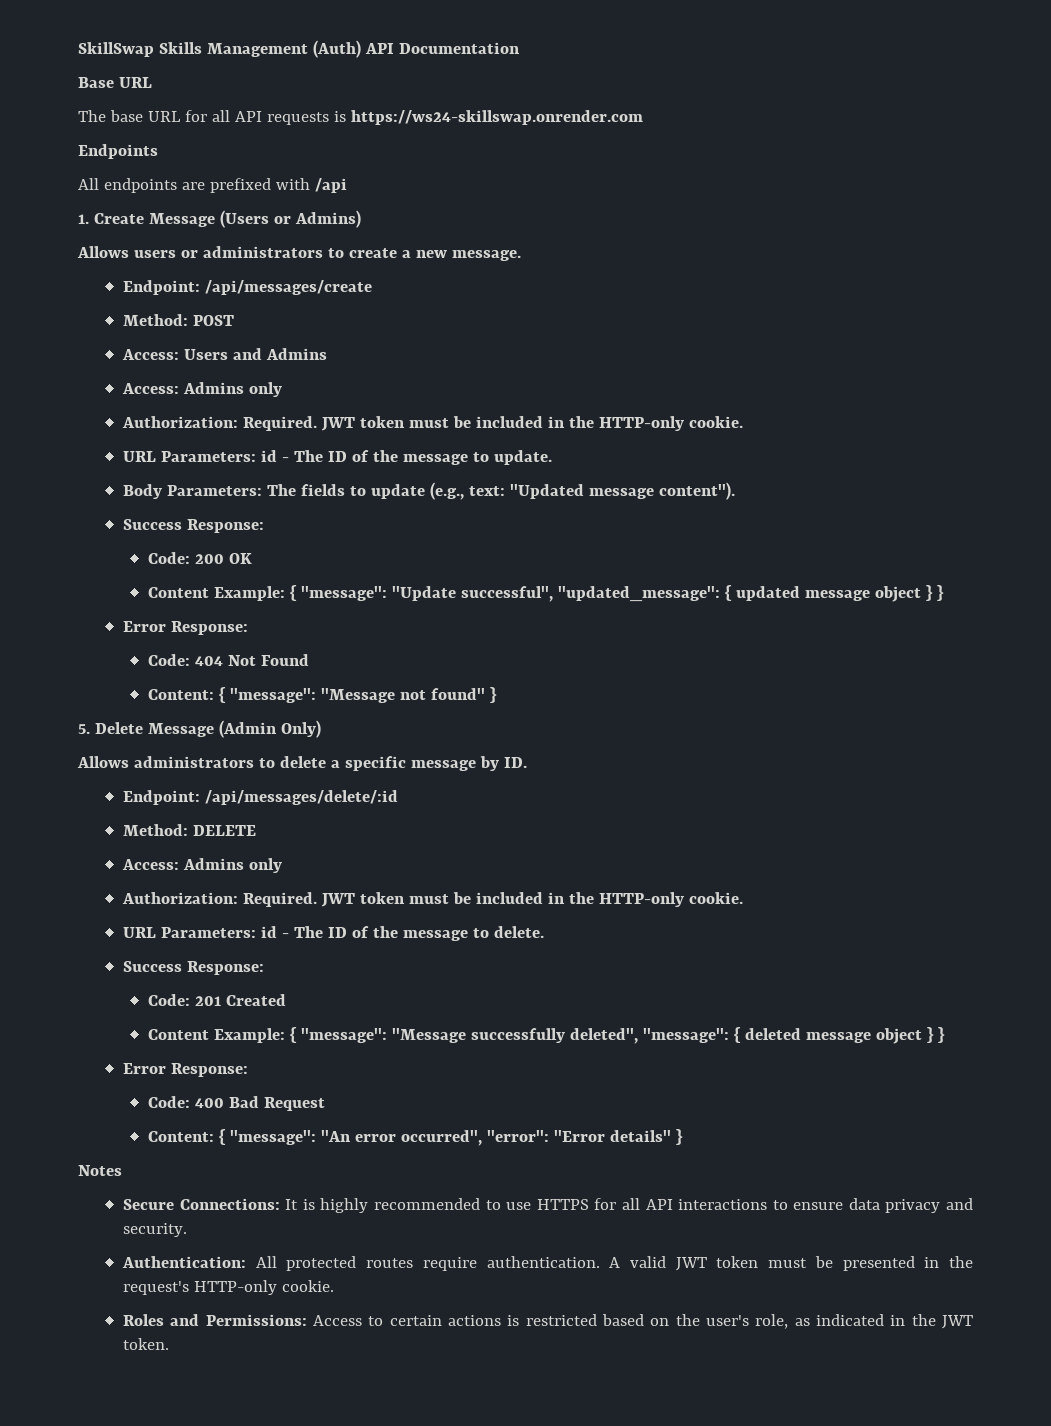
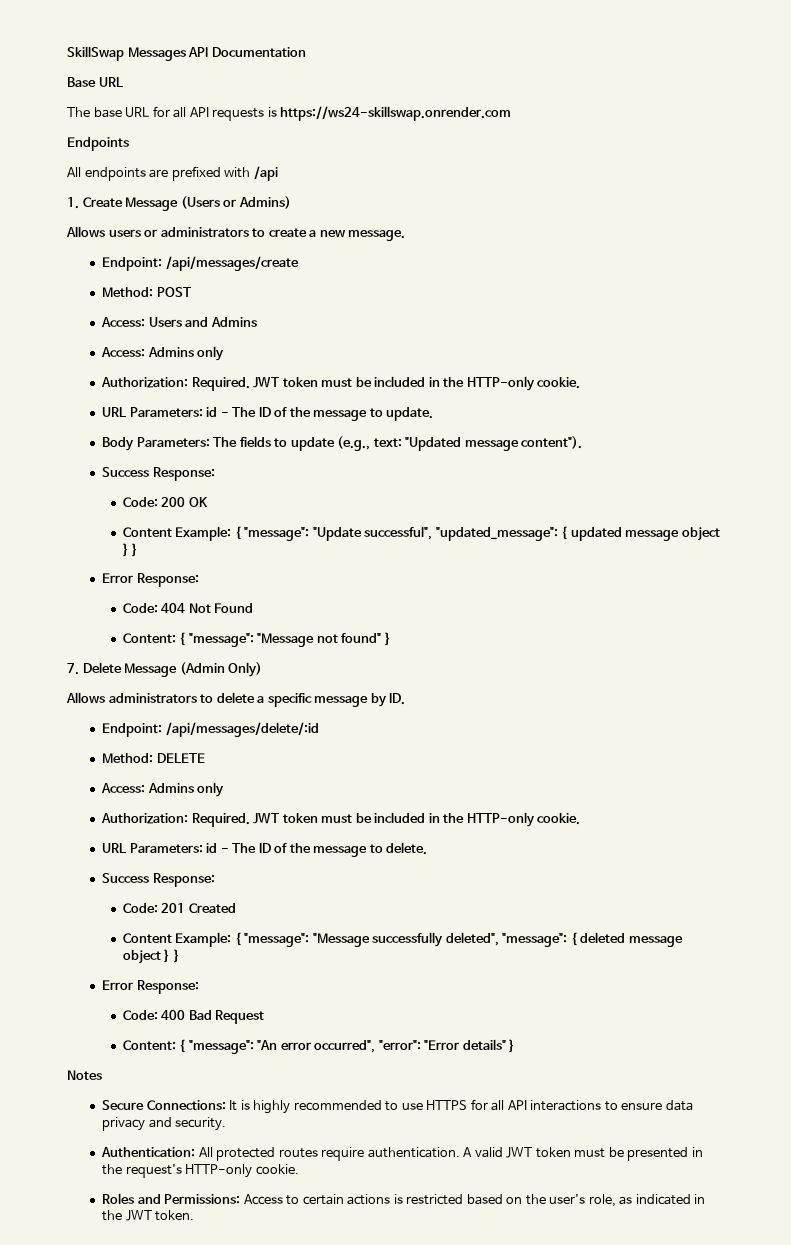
[158,40,361,58] Skills Management (Auth) -> [127,47,186,61] Messages
[78,724,90,734] 5. -> [67,663,79,675] 7.

